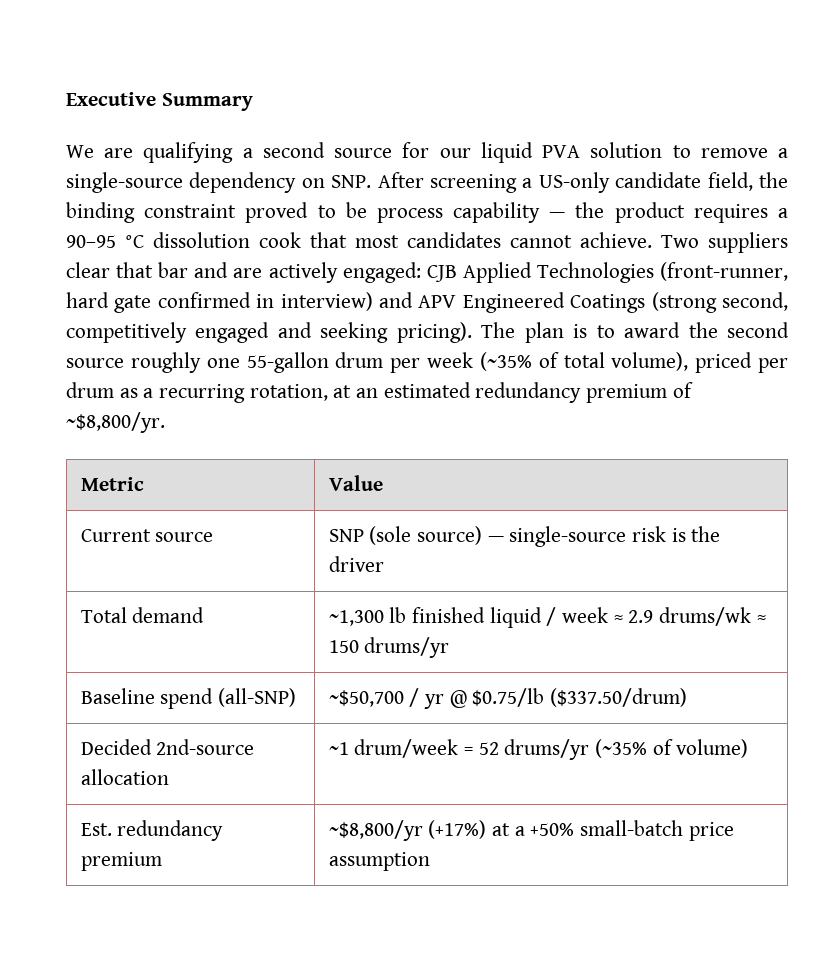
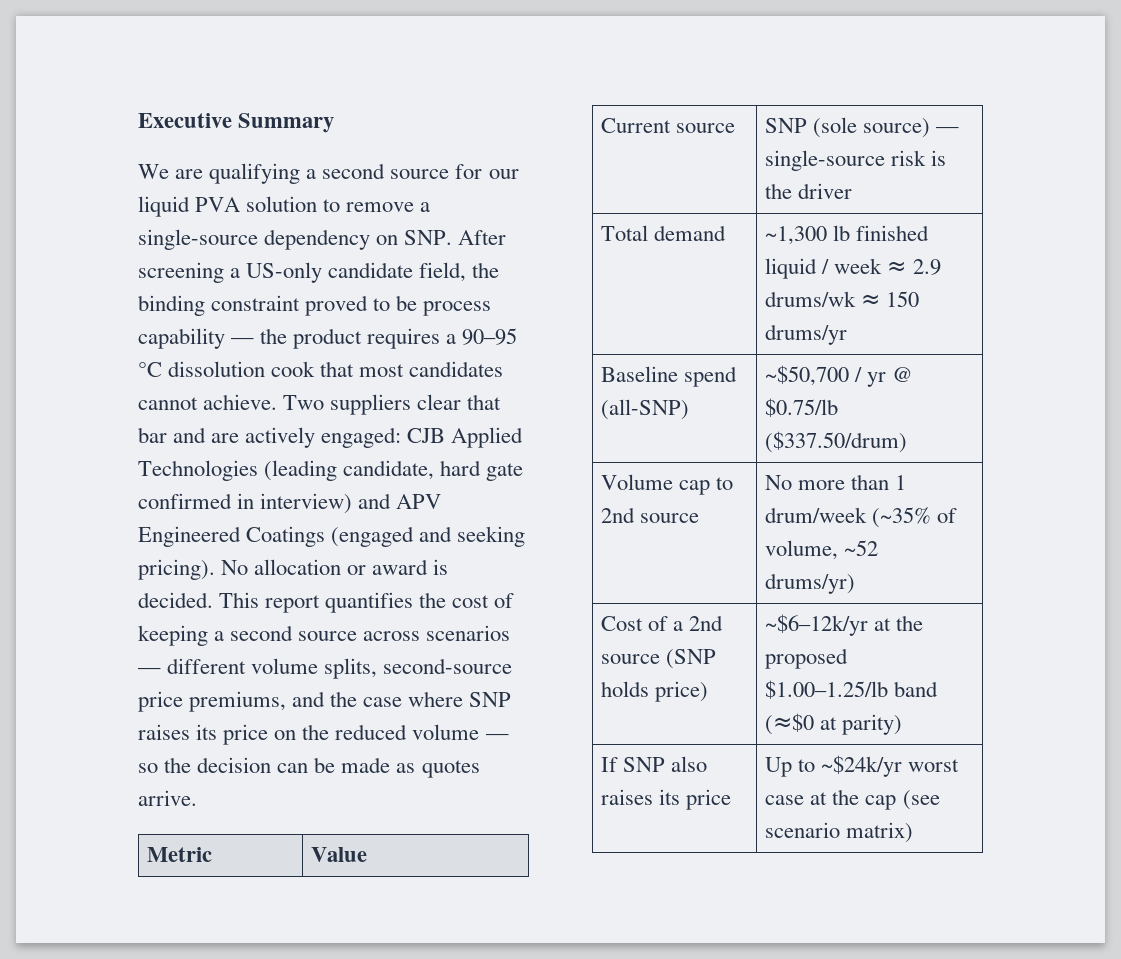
[660,262,789,281] (front-runner, -> [264,460,435,481] (leading candidate,
[651,292,788,313] [66,322,789,343] [66,352,788,373] [66,382,693,403] [66,412,165,433] (strong second, competitively engaged and seeking pricing). The plan is to award the second source roughly one 55-gallon drum per week (~35% of total volume), priced per drum as a recurring rotation, at an estimated redundancy premium of ~$8,800/yr. -> [331,526,526,547] [138,559,449,580] [138,592,515,613] [138,625,511,646] [138,658,513,679] [138,691,512,712] [138,724,509,745] [138,757,480,778] [138,790,197,806] (engaged and seeking pricing). No allocation or award is decided. This report quantifies the cost of keeping a second source across scenarios — different volume splits, second-source price premiums, and the case where SNP raises its price on the reduced volume — so the decision can be made as quotes arrive.
[80,739,255,755] [80,769,169,785] [328,739,749,760] [80,820,224,841] [80,852,162,871] [328,820,734,841] [328,852,430,871] Decided 2nd-source allocation | ~1 drum/week = 52 drums/yr (~35% of volume) // Est. redundancy premium | ~$8,800/yr (+17%) at a +50% small-batch price assumption -> [601,474,734,495] [601,507,700,523] [765,474,907,490] [765,507,958,528] [765,540,879,560] [765,573,856,594] [601,615,724,631] [601,649,717,669] [601,681,709,702] [765,614,924,636] [765,648,849,669] [765,680,939,699] [765,713,903,735] [601,756,708,772] [601,789,732,810] [765,755,960,777] [765,789,940,810] [765,822,914,843] Volume cap to 2nd source | No more than 1 drum/week (~35% of volume, ~52 drums/yr) // Cost of a 2nd source (SNP holds price) | ~$6–12k/yr at the proposed $1.00–1.25/lb band (≈$0 at parity) // If SNP also raises its price | Up to ~$24k/yr worst case at the cap (see scenario matrix)

